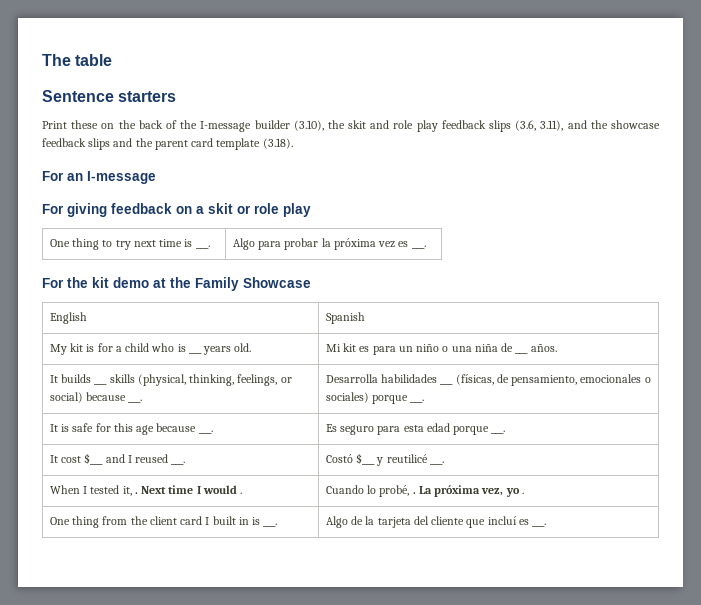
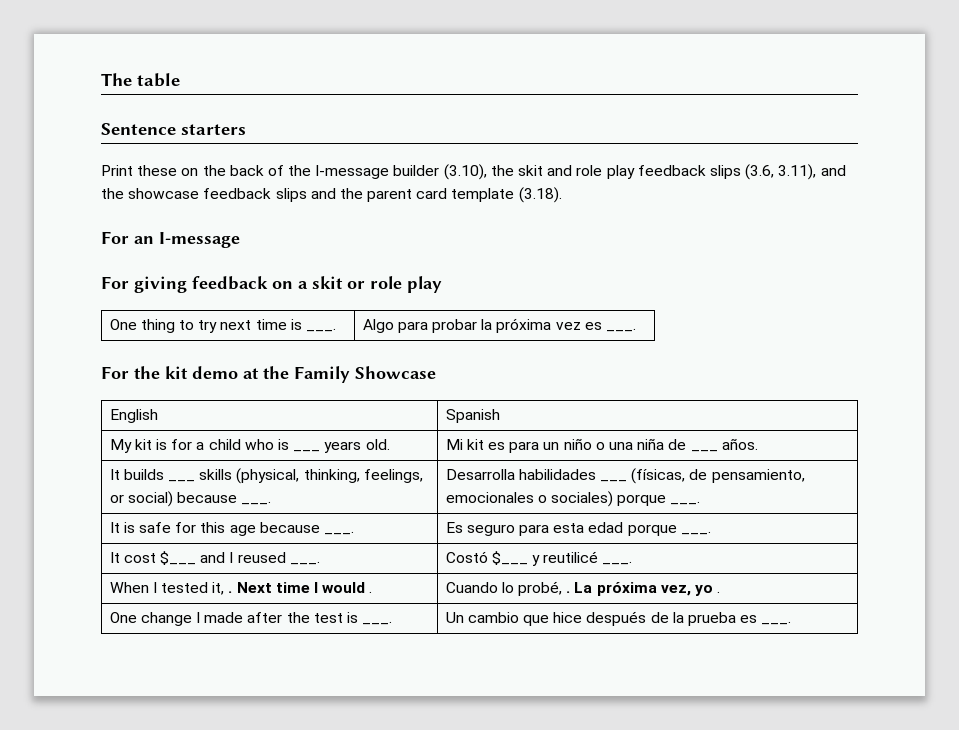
[72,516,278,528] [325,516,517,528] thing from the client card I built in is ___. | Algo de la tarjeta del cliente que incluí -> [140,612,393,626] [445,611,736,626] change I made after the test is ___. | Un cambio que hice después de la prueba

